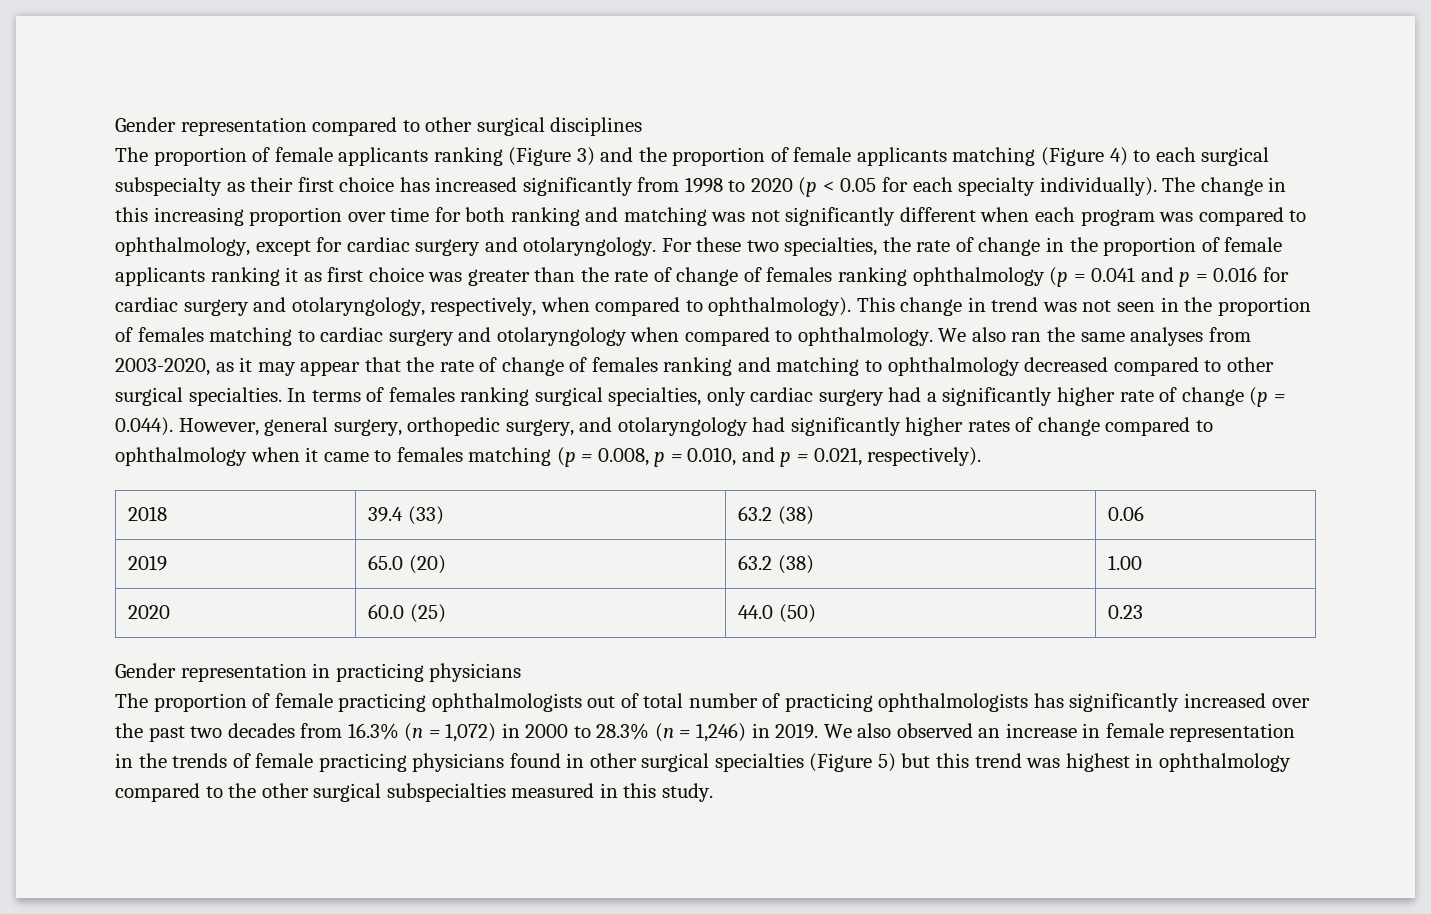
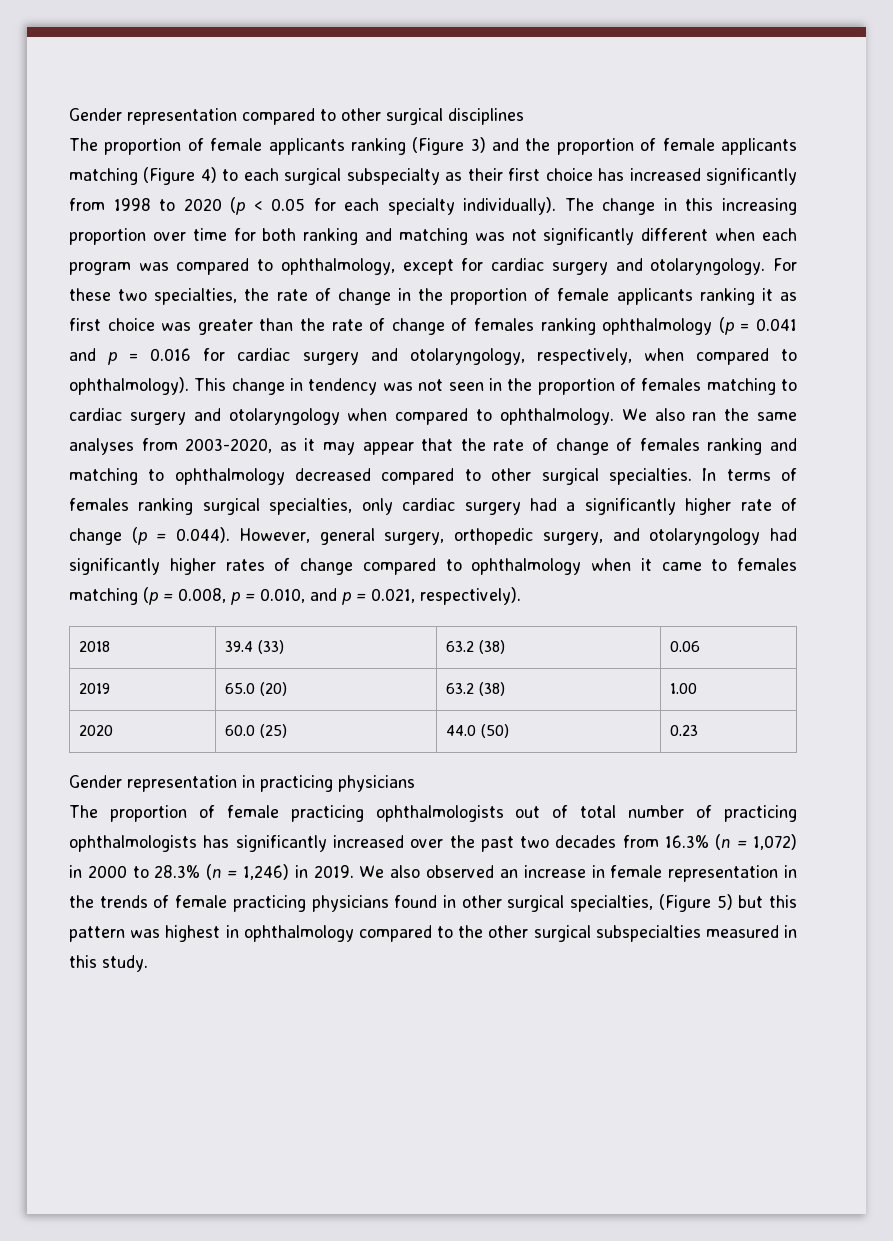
[991,297,1039,312] trend -> [308,378,378,395] tendency
[714,753,804,772] specialties -> [570,895,654,912] specialties,
[974,753,1022,768] trend -> [69,926,125,942] pattern

